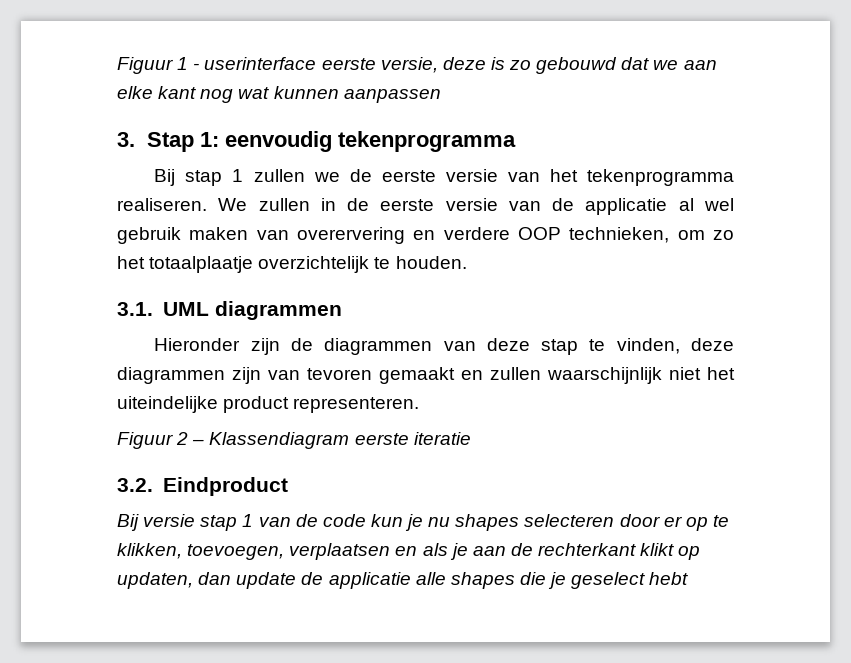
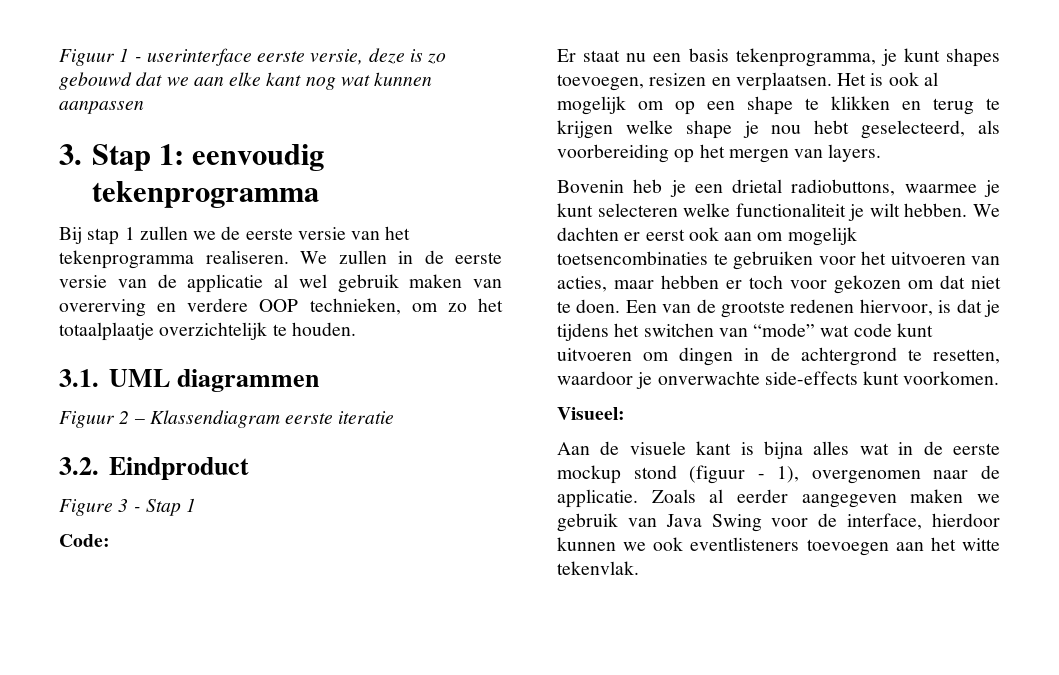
[297,227,405,244] overervering -> [59,299,146,317] overerving
[154,338,734,355] [117,367,735,384] [117,396,420,413] // Hieronder zijn de diagrammen van deze stap te vinden, deze diagrammen zijn van tevoren gemaakt en zullen waarschijnlijk niet het uiteindelijke product representeren. -> (319, 380) none
[117,514,729,531] [117,543,701,560] [117,572,689,589] Bij versie stap 1 van de code kun je nu shapes selecteren door er op te klikken, toevoegen, verplaatsen en als je aan de rechterkant klikt op updaten, dan update de applicatie alle shapes die je geselect hebt -> [59,498,197,516] [59,534,110,547] [557,48,1000,67] [557,72,938,91] [557,96,1000,115] [557,120,1000,139] [557,144,882,163] [557,179,1000,197] [557,203,1000,221] [557,227,857,246] [557,251,1000,270] [557,275,1001,294] [557,299,1000,318] [557,323,933,341] [557,347,1000,366] [557,371,1000,389] [557,407,625,420] [557,441,1000,459] [557,465,1000,484] [557,489,1000,508] [557,513,1000,532] [557,537,1000,556] [557,561,639,575] Figure 3 - Stap 1 // Code: // Er staat nu een basis tekenprogramma, je kunt shapes toevoegen, resizen en verplaatsen. Het is ook al mogelijk om op een shape te klikken en terug te krijgen welke shape je nou hebt geselecteerd, als voorbereiding op het mergen van layers. // Bovenin heb je een drietal radiobuttons, waarmee je kunt selecteren welke functionaliteit je wilt hebben. We dachten er eerst ook aan om mogelijk toetsencombinaties te gebruiken voor het uitvoeren van acties, maar hebben er toch voor gekozen om dat niet te doen. Een van de grootste redenen hiervoor, is dat je tijdens het switchen van “mode” wat code kunt uitvoeren om dingen in de achtergrond te resetten, waardoor je onverwachte side-effects kunt voorkomen. // Visueel: // Aan de visuele kant is bijna alles wat in de eerste mockup stond (figuur - 1), overgenomen naar de applicatie. Zoals al eerder aangegeven maken we gebruik van Java Swing voor de interface, hierdoor kunnen we ook eventlisteners toevoegen aan het witte tekenvlak.

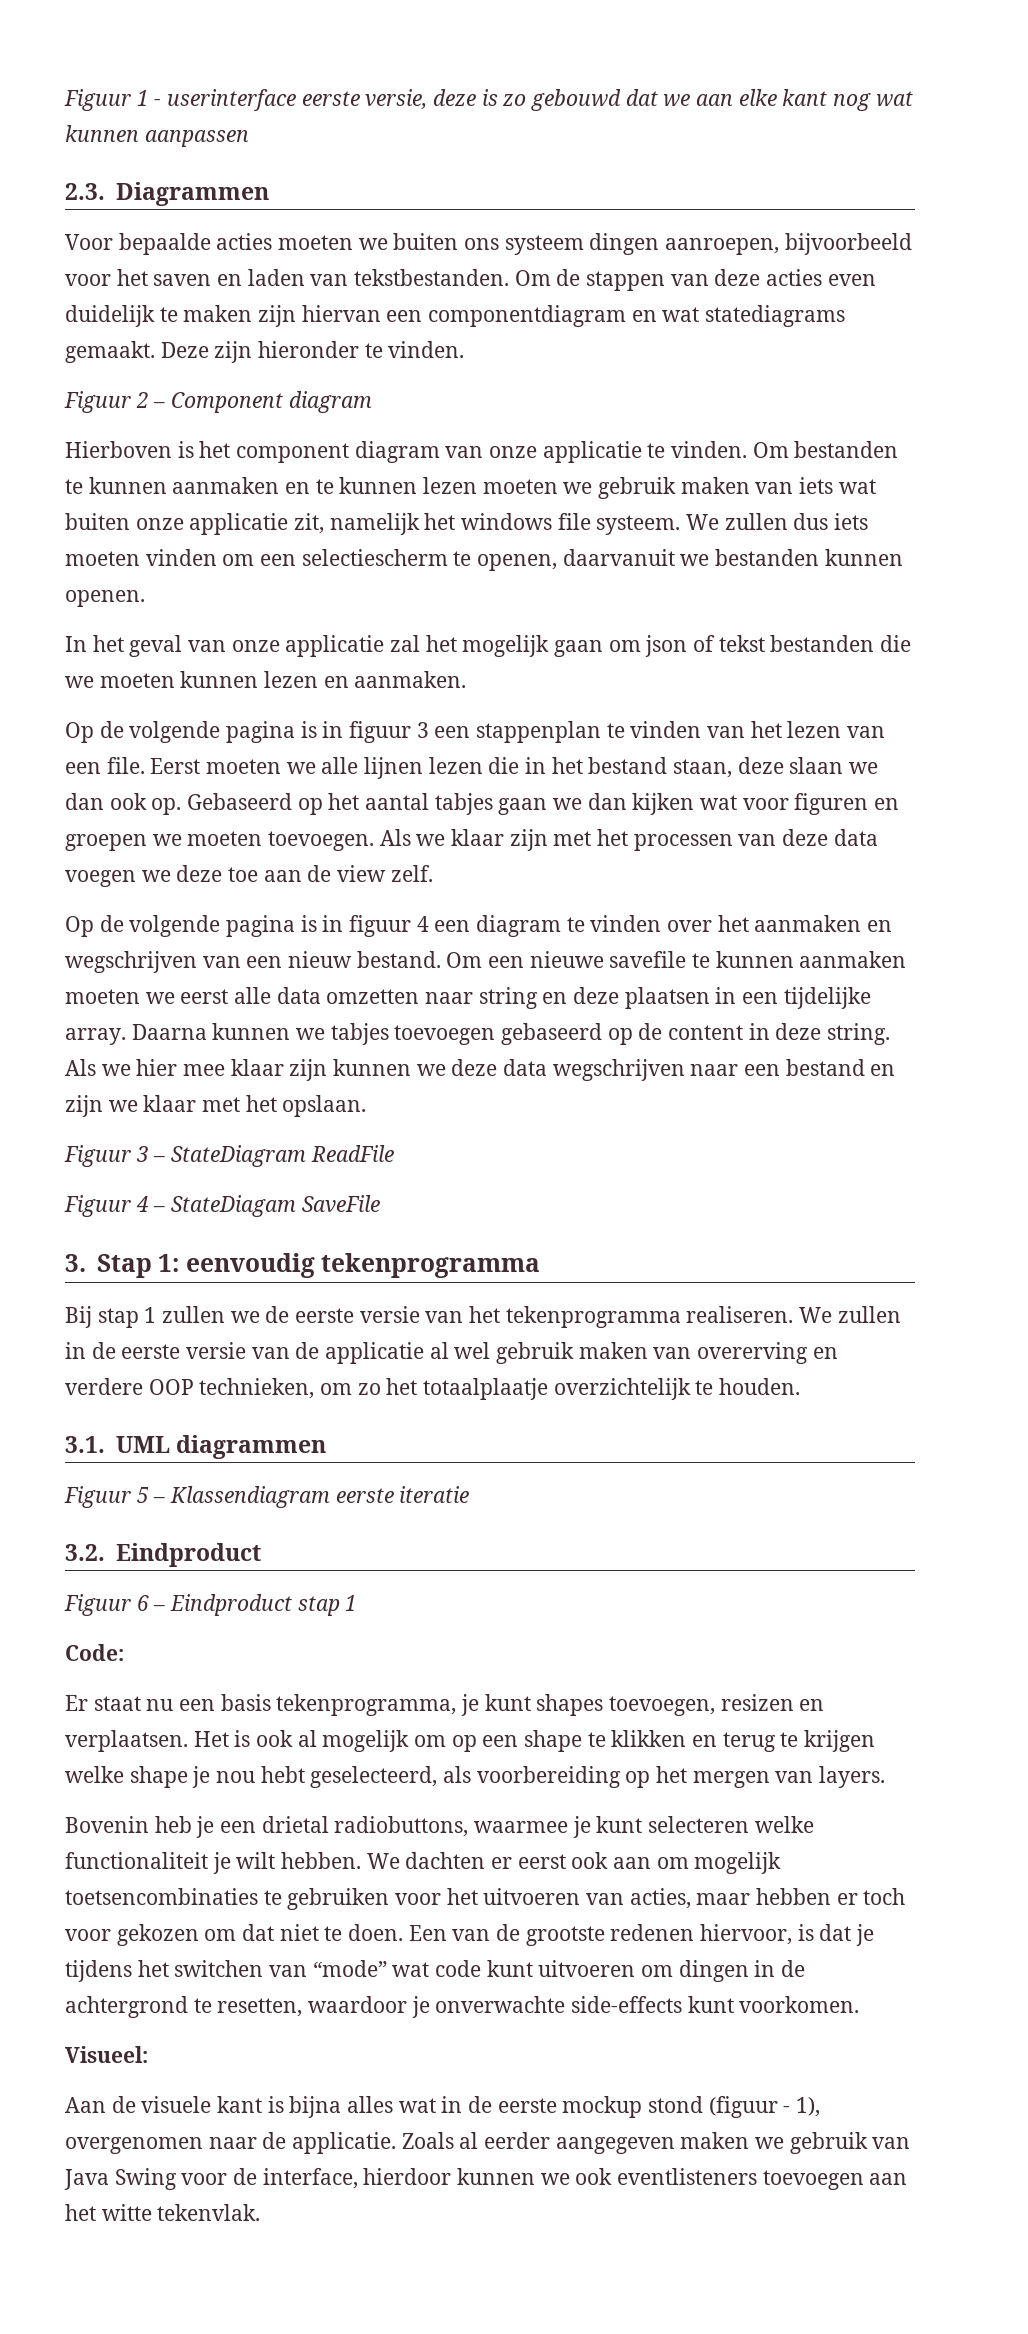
(144, 107) none -> [65,182,269,206] [65,233,912,255] [65,269,876,291] [65,305,846,327] [65,341,465,363] [64,391,372,413] [65,441,899,463] [65,477,876,499] [65,513,869,535] [65,549,903,571] [65,590,145,607] [65,635,912,657] [65,671,467,688] [65,721,886,743] [65,757,879,779] [65,793,900,815] [65,829,878,851] [65,865,433,887] [65,915,893,937] [65,951,907,973] [65,987,871,1009] [65,1023,891,1045] [65,1059,896,1081] [65,1095,367,1117] [64,1145,394,1167] [64,1195,380,1217] // 2.3. Diagrammen // Voor bepaalde acties moeten we buiten ons systeem dingen aanroepen, bijvoorbeeld voor het saven en laden van tekstbestanden. Om de stappen van deze acties even duidelijk te maken zijn hiervan een componentdiagram en wat statediagrams gemaakt. Deze zijn hieronder te vinden. // Figuur 2 – Component diagram // Hierboven is het component diagram van onze applicatie te vinden. Om bestanden te kunnen aanmaken en te kunnen lezen moeten we gebruik maken van iets wat buiten onze applicatie zit, namelijk het windows file systeem. We zullen dus iets moeten vinden om een selectiescherm te openen, daarvanuit we bestanden kunnen openen. // In het geval van onze applicatie zal het mogelijk gaan om json of tekst bestanden die we moeten kunnen lezen en aanmaken. // Op de volgende pagina is in figuur 3 een stappenplan te vinden van het lezen van een file. Eerst moeten we alle lijnen lezen die in het bestand staan, deze slaan we dan ook op. Gebaseerd op het aantal tabjes gaan we dan kijken wat voor figuren en groepen we moeten toevoegen. Als we klaar zijn met het processen van deze data voegen we deze toe aan de view zelf. // Op de volgende pagina is in figuur 4 een diagram te vinden over het aanmaken en wegschrijven van een nieuw bestand. Om een nieuwe savefile te kunnen aanmaken moeten we eerst alle data omzetten naar string en deze plaatsen in een tijdelijke array. Daarna kunnen we tabjes toevoegen gebaseerd op de content in deze string. Als we hier mee klaar zijn kunnen we deze data wegschrijven naar een bestand en zijn we klaar met het opslaan. // Figuur 3 – StateDiagram ReadFile // Figuur 4 – StateDiagam SaveFile
[119,411,130,424] 2 -> [136,1487,149,1503] 5
[59,499,181,516] Figure 3 - Stap -> [64,1594,340,1616] Figuur 6 – Eindproduct stap

